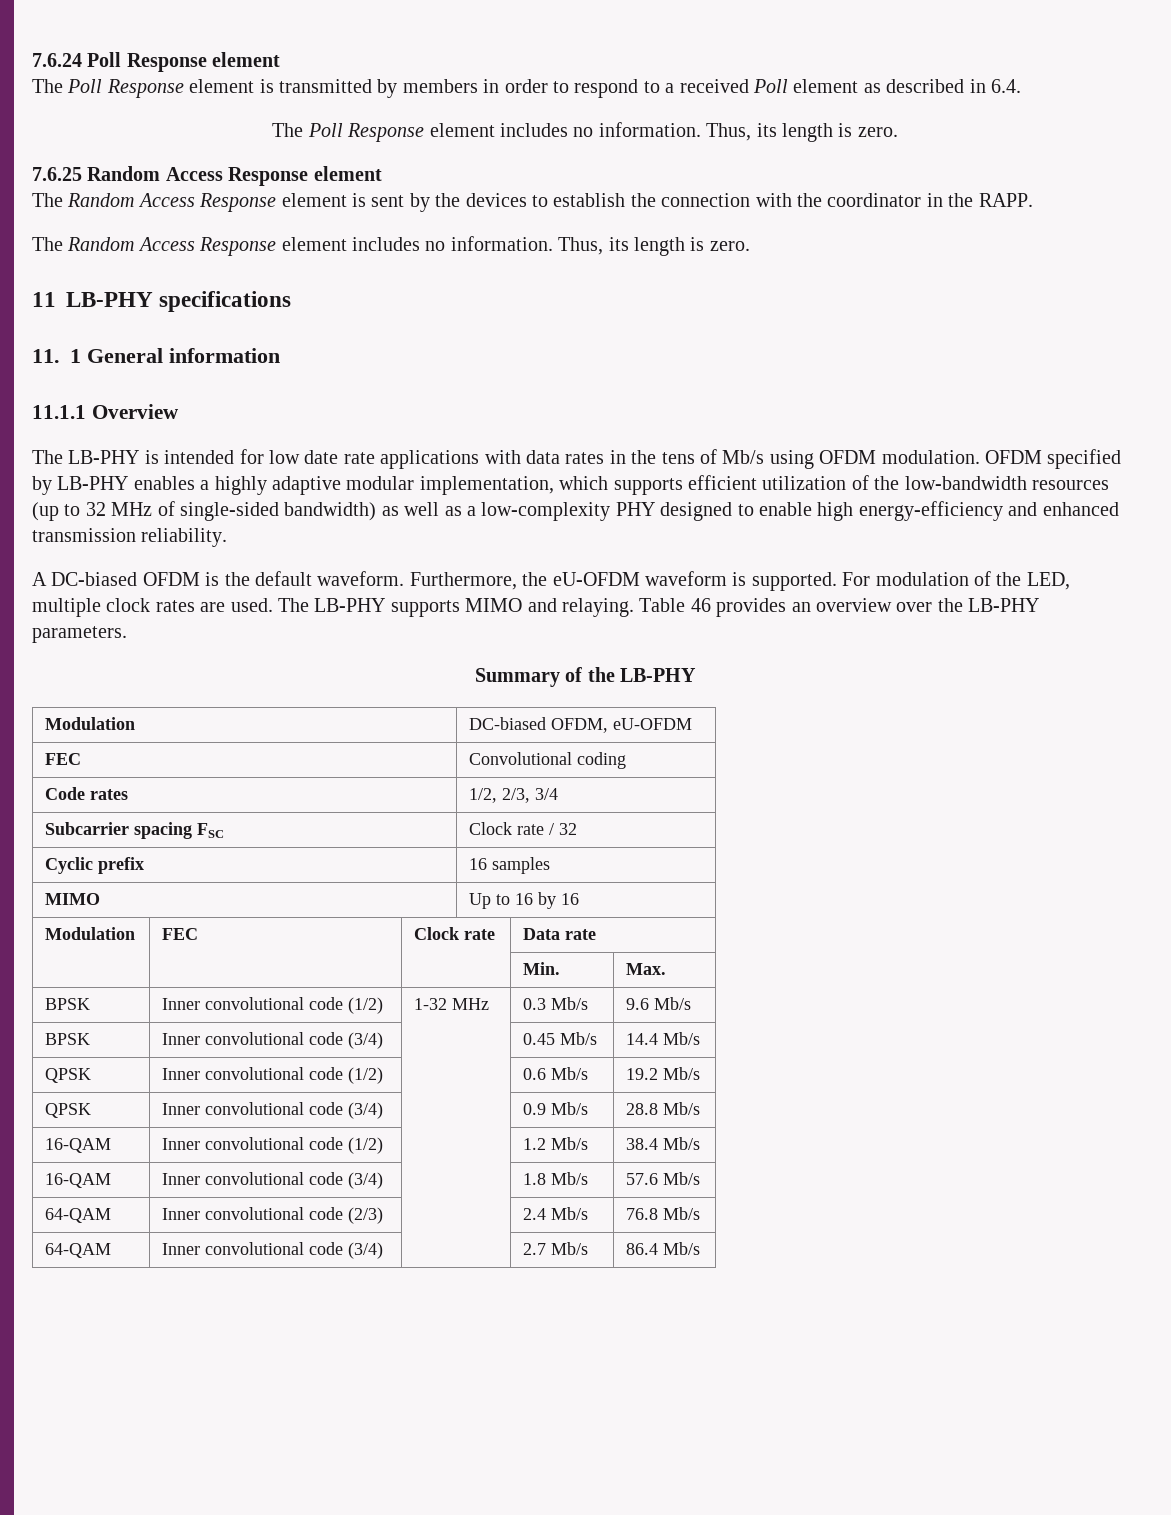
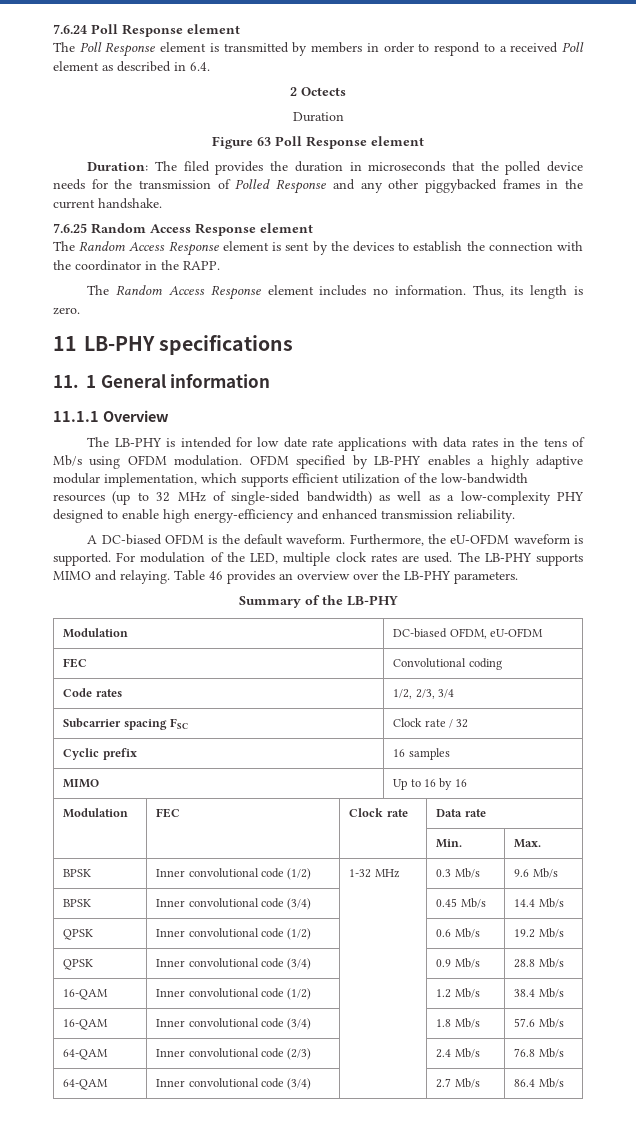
[272,122,898,142] The Poll Response element includes no information. Thus, its length is zero. -> [290,87,346,96] [292,112,344,122] [212,136,424,149] [87,161,583,175] [53,179,583,194] [53,198,162,209] 2 Octects // Duration // Figure 63 Poll Response element // Duration: The filed provides the duration in microseconds that the polled device needs for the transmission of Polled Response and any other piggybacked frames in the current handshake.

